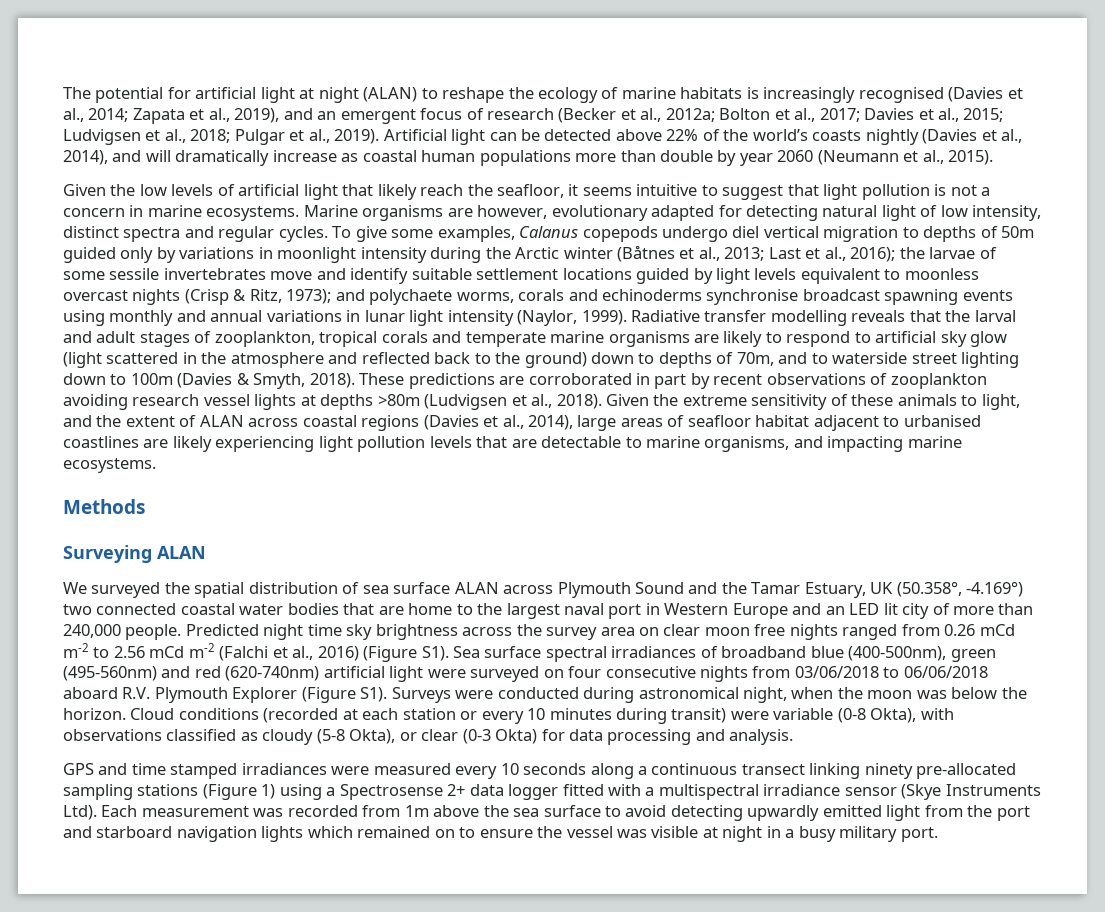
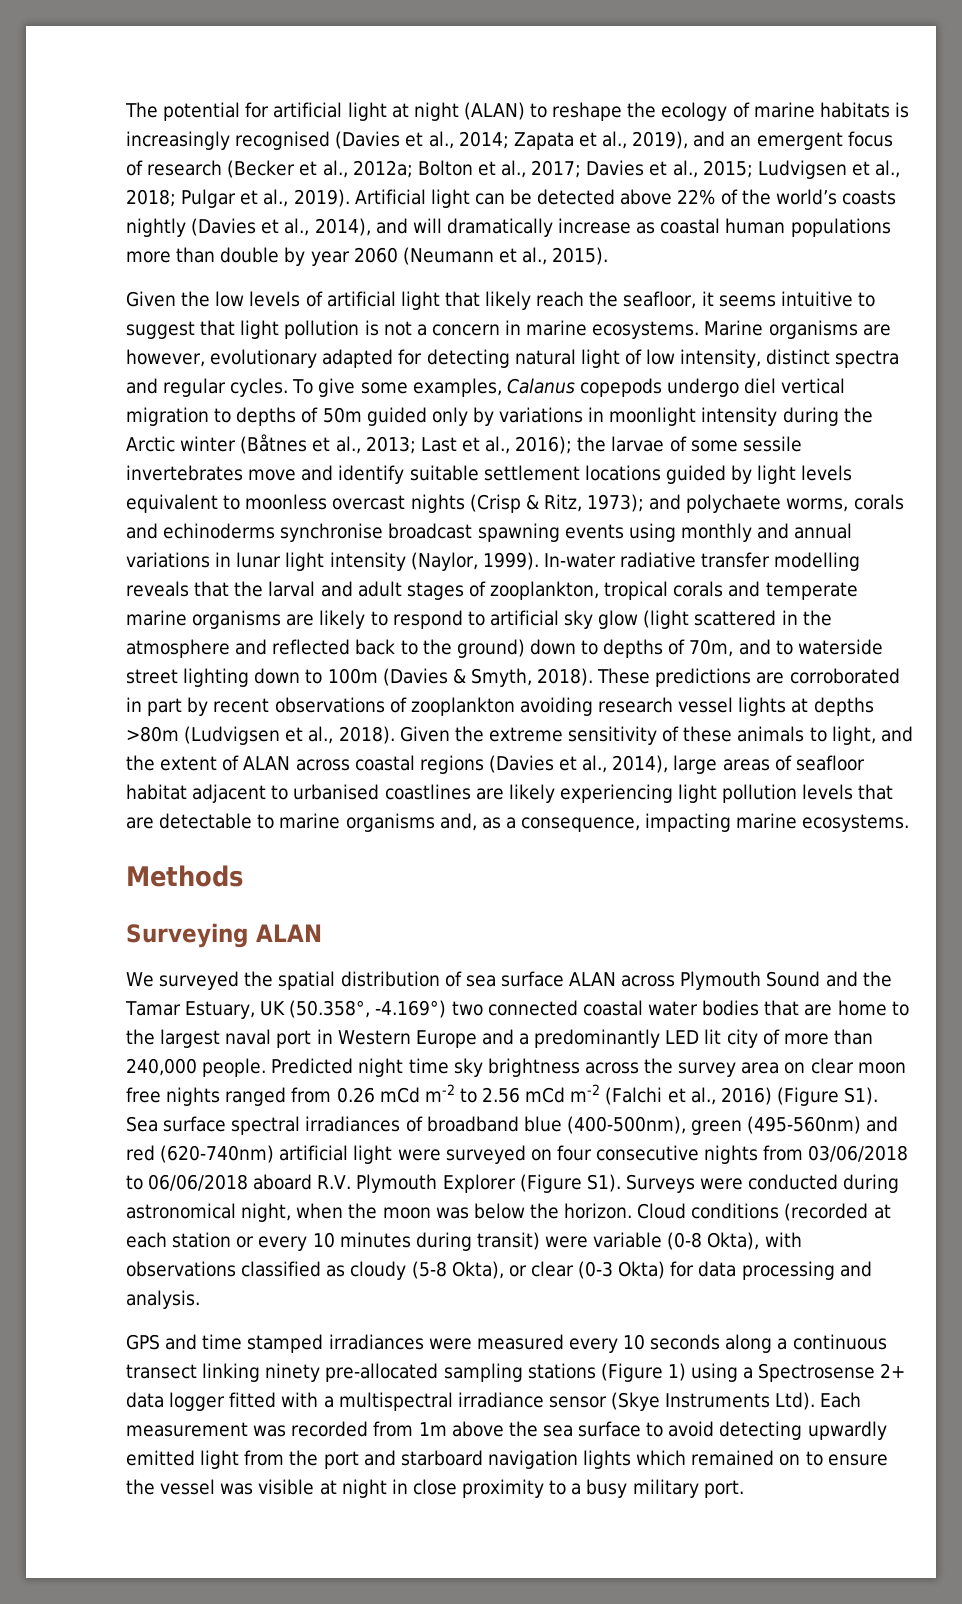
[631,310,701,322] Radiative -> [543,552,697,568] In-water radiative
[704,436,823,452] organisms, and -> [345,813,641,832] organisms and, as a consequence,
[825,606,845,615] an -> [519,1029,661,1048] a predominantly
(781, 832) none -> [412,1479,567,1498] close proximity to

